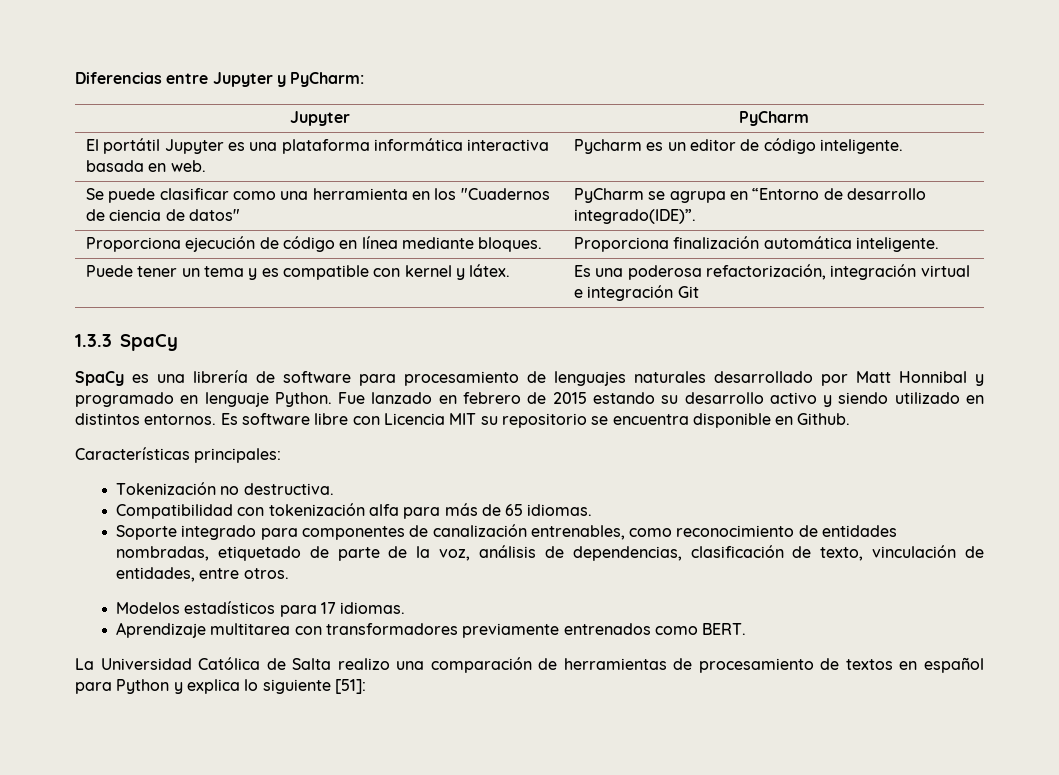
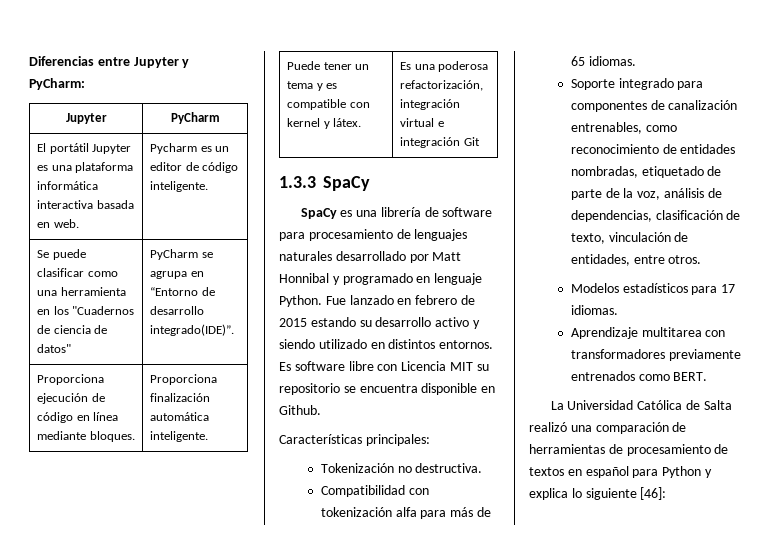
[337,658,390,670] realizo -> [529,422,567,432] realizó
[334,679,366,694] [51]: -> [640,487,667,500] [46]:

